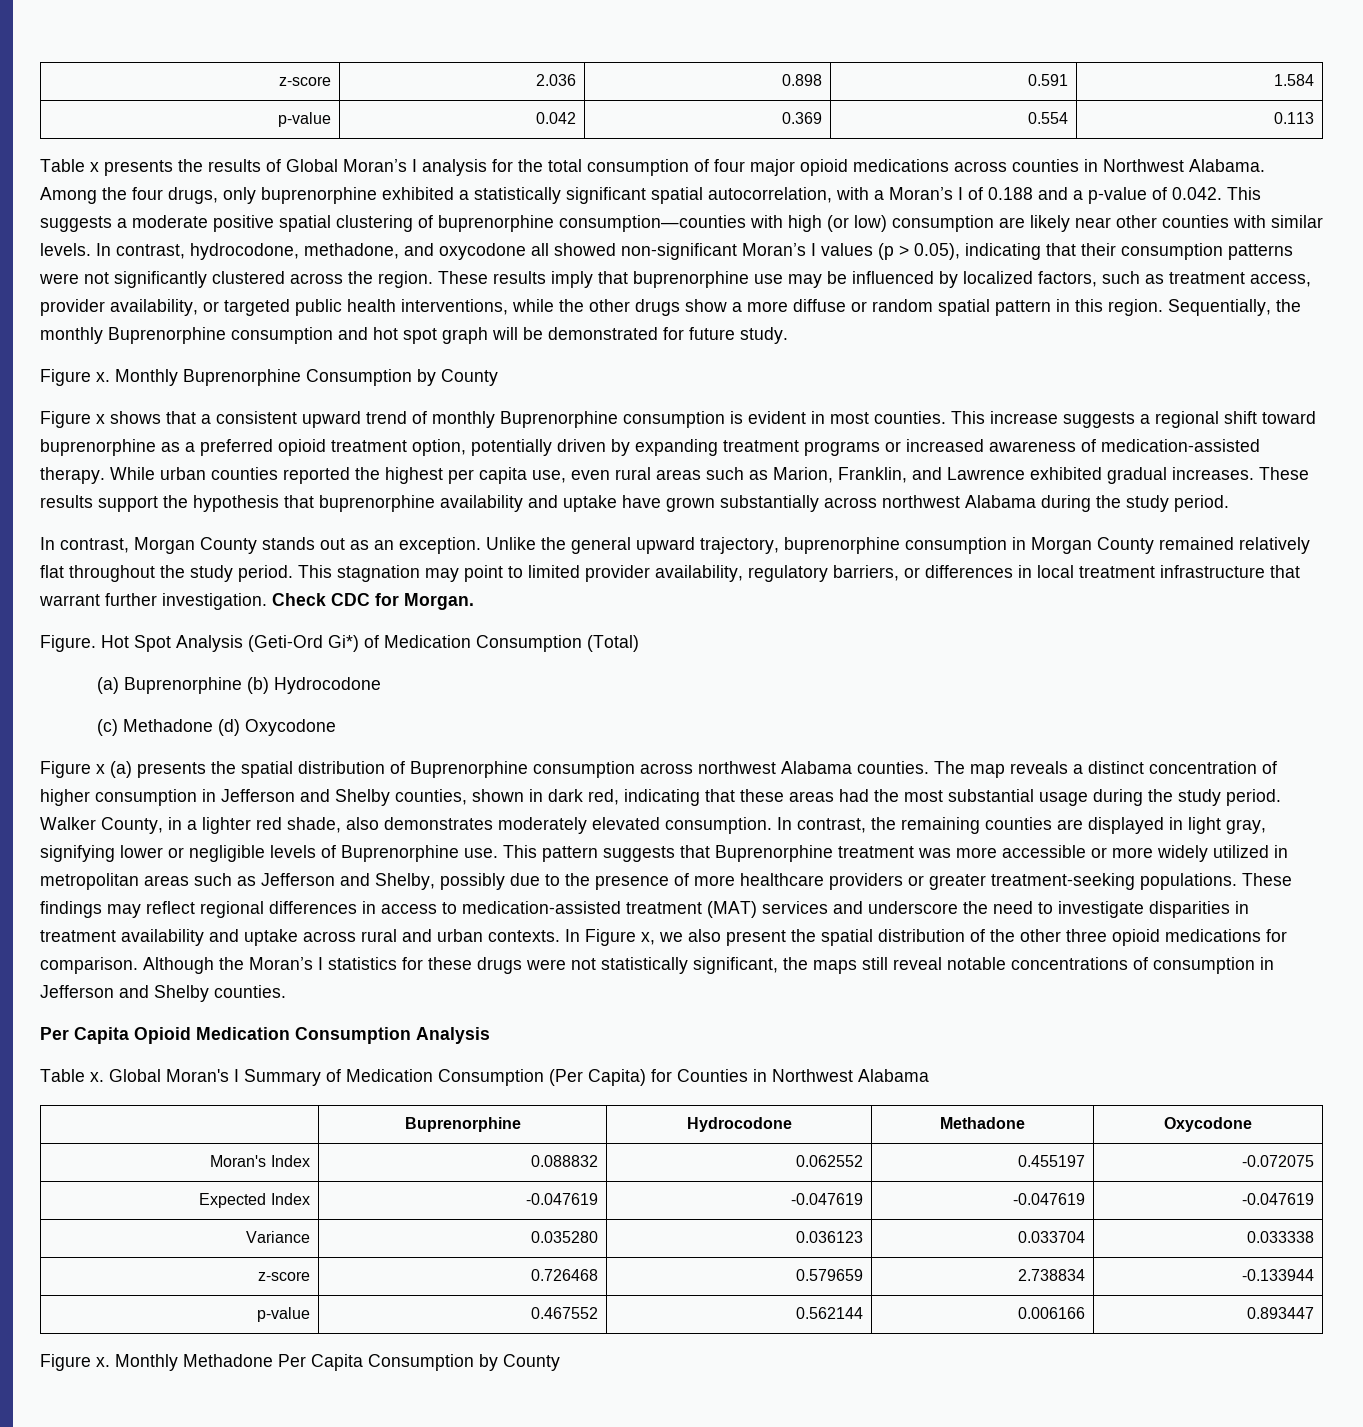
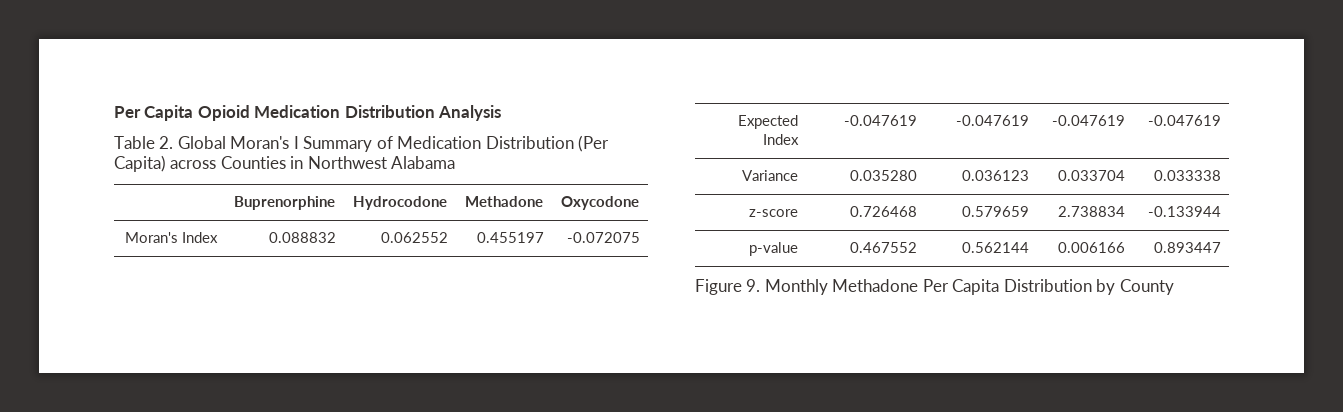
[278,76,331,86] [535,74,576,86] [781,74,822,86] [1027,74,1068,86] [1273,74,1314,86] [277,112,331,127] [535,112,576,124] [781,112,822,124] [1027,112,1068,124] [1273,112,1314,124] [40,159,1265,176] [40,187,1261,204] [40,215,1323,232] [40,243,1293,260] [39,271,1311,288] [40,299,1301,316] [40,327,788,344] [40,369,498,386] [40,411,1316,428] [40,439,1260,456] [40,467,1309,484] [40,495,1229,512] [40,537,1310,554] [40,565,1300,582] [39,593,474,610] [40,635,639,652] [96,677,381,694] [96,719,336,736] [40,761,1277,778] [40,789,1281,806] [40,817,1266,834] [40,845,1288,862] [40,873,1292,890] [40,901,1249,918] [40,929,1287,946] [40,957,1274,974] [40,985,286,1002] z-score | 2.036 | 0.898 | 0.591 | 1.584 // p-value | 0.042 | 0.369 | 0.554 | 0.113 // Table x presents the results of Global Moran’s I analysis for the total consumption of four major opioid medications across counties in Northwest Alabama. Among the four drugs, only buprenorphine exhibited a statistically significant spatial autocorrelation, with a Moran’s I of 0.188 and a p-value of 0.042. This suggests a moderate positive spatial clustering of buprenorphine consumption—counties with high (or low) consumption are likely near other counties with similar levels. In contrast, hydrocodone, methadone, and oxycodone all showed non-significant Moran’s I values (p > 0.05), indicating that their consumption patterns were not significantly clustered across the region. These results imply that buprenorphine use may be influenced by localized factors, such as treatment access, provider availability, or targeted public health interventions, while the other drugs show a more diffuse or random spatial pattern in this region. Sequentially, the monthly Buprenorphine consumption and hot spot graph will be demonstrated for future study. // Figure x. Monthly Buprenorphine Consumption by County // Figure x shows that a consistent upward trend of monthly Buprenorphine consumption is evident in most counties. This increase suggests a regional shift toward buprenorphine as a preferred opioid treatment option, potentially driven by expanding treatment programs or increased awareness of medication-assisted therapy. While urban counties reported the highest per capita use, even rural areas such as Marion, Franklin, and Lawrence exhibited gradual increases. These results support the hypothesis that buprenorphine availability and uptake have grown substantially across northwest Alabama during the study period. // In contrast, Morgan County stands out as an exception. Unlike the general upward trajectory, buprenorphine consumption in Morgan County remained relatively flat throughout the study period. This stagnation may point to limited provider availability, regulatory barriers, or differences in local treatment infrastructure that warrant further investigation. Check CDC for Morgan. // Figure. Hot Spot Analysis (Geti-Ord Gi*) of Medication Consumption (Total) // (a) Buprenorphine (b) Hydrocodone // (c) Methadone (d) Oxycodone // Figure x (a) presents the spatial distribution of Buprenorphine consumption across northwest Alabama counties. The map reveals a distinct concentration of higher consumption in Jefferson and Shelby counties, shown in dark red, indicating that these areas had the most substantial usage during the study period. Walker County, in a lighter red shade, also demonstrates moderately elevated consumption. In contrast, the remaining counties are displayed in light gray, signifying lower or negligible levels of Buprenorphine use. This pattern suggests that Buprenorphine treatment was more accessible or more widely utilized in metropolitan areas such as Jefferson and Shelby, possibly due to the presence of more healthcare providers or greater treatment-seeking populations. These findings may reflect regional differences in access to medication-assisted treatment (MAT) services and underscore the need to investigate disparities in treatment availability and uptake across rural and urban contexts. In Figure x, we also present the spatial distribution of the other three opioid medications for comparison. Although the Moran’s I statistics for these drugs were not statistically significant, the maps still reveal notable concentrations of consumption in Jefferson and Shelby counties. // -> (114, 112) none
[295,1027,411,1044] Consumption -> [344,105,435,118] Distribution
[90,1072,104,1082] x. -> [159,136,174,149] 2.
[438,1069,544,1086] Consumption -> [485,136,574,149] Distribution
[651,1069,672,1082] for -> [170,160,217,169] across
[96,1357,110,1367] x. -> [746,279,761,292] 9.
[368,1354,474,1371] Consumption -> [1003,279,1092,292] Distribution

